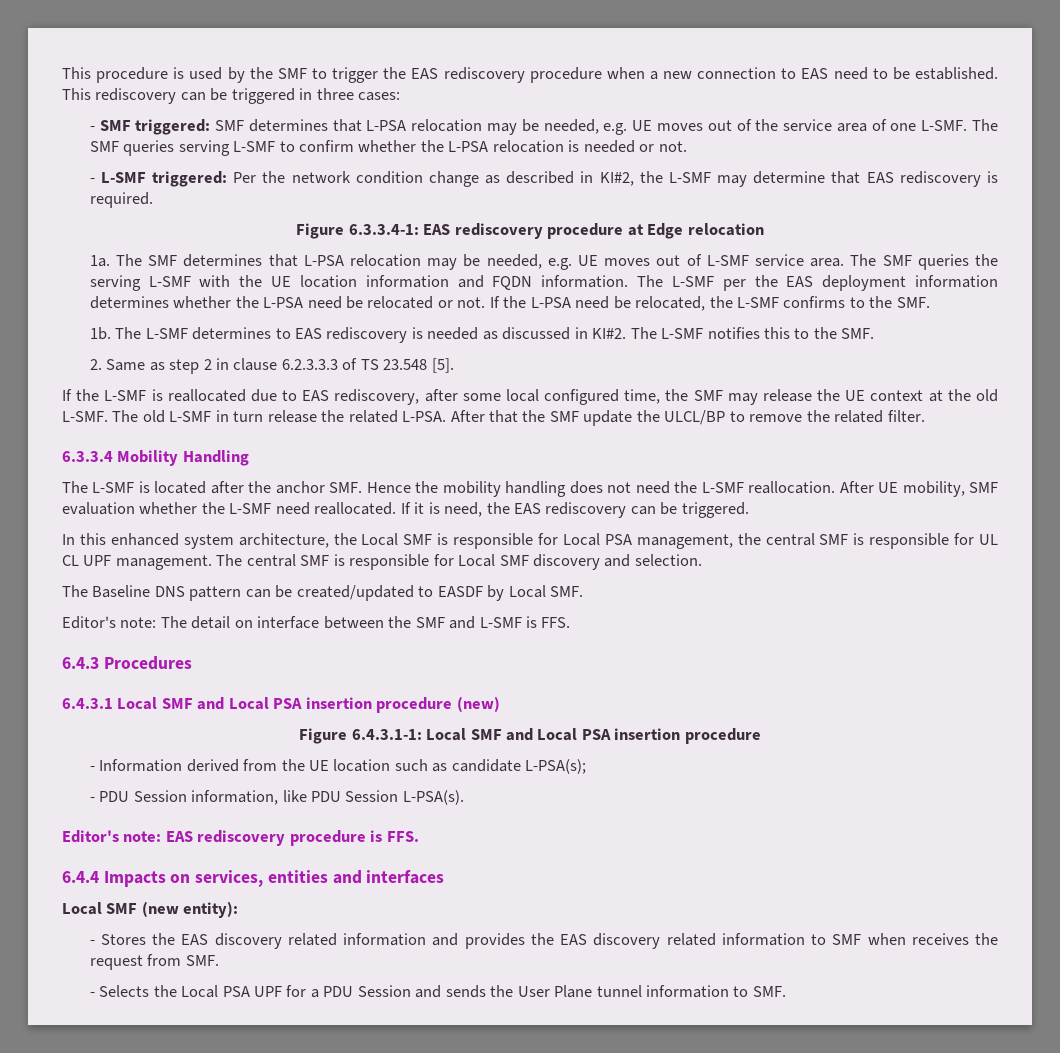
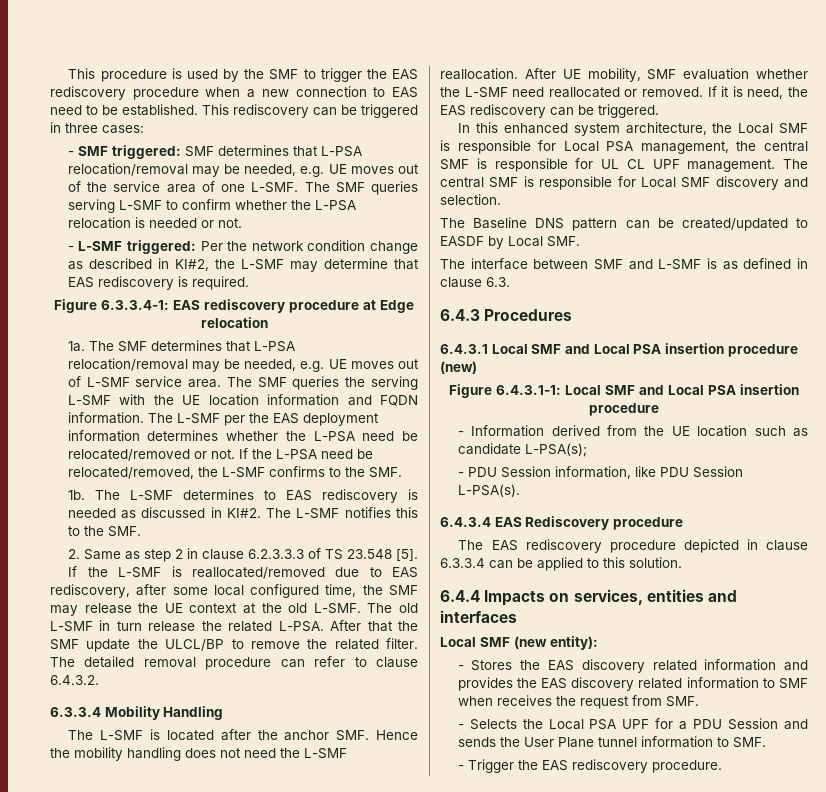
[411,119,483,132] relocation -> [67,163,188,176] relocation/removal
[349,254,421,267] relocation -> [67,358,188,371] relocation/removal
[367,296,434,309] relocated -> [67,449,190,461] relocated/removed
[635,296,706,311] relocated, -> [67,467,194,479] relocated/removed,
[167,389,246,402] reallocated -> [191,567,325,579] reallocated/removed
(925, 416) none -> [50,656,418,670] [50,675,99,685] The detailed removal procedure can refer to clause 6.4.3.2.
[314,502,397,515] reallocated. -> [548,87,703,98] reallocated or removed.
[62,616,253,629] Editor's note: The detail on -> [440,259,465,269] The
[388,616,412,628] the -> (589, 264) none
[541,617,571,628] FFS. -> [722,258,808,270] [440,277,510,288] as defined in clause 6.3.
[62,830,419,846] Editor's note: EAS rediscovery procedure is FFS. -> [440,516,683,530] [458,539,808,553] [440,557,682,571] 6.4.3.4 EAS Rediscovery procedure // The EAS rediscovery procedure depicted in clause 6.3.3.4 can be applied to this solution.
(786, 991) none -> [457,759,722,773] // - Trigger the EAS rediscovery procedure.

